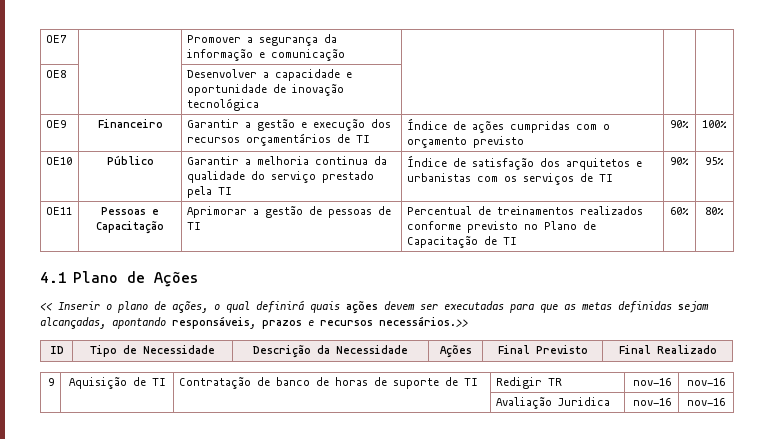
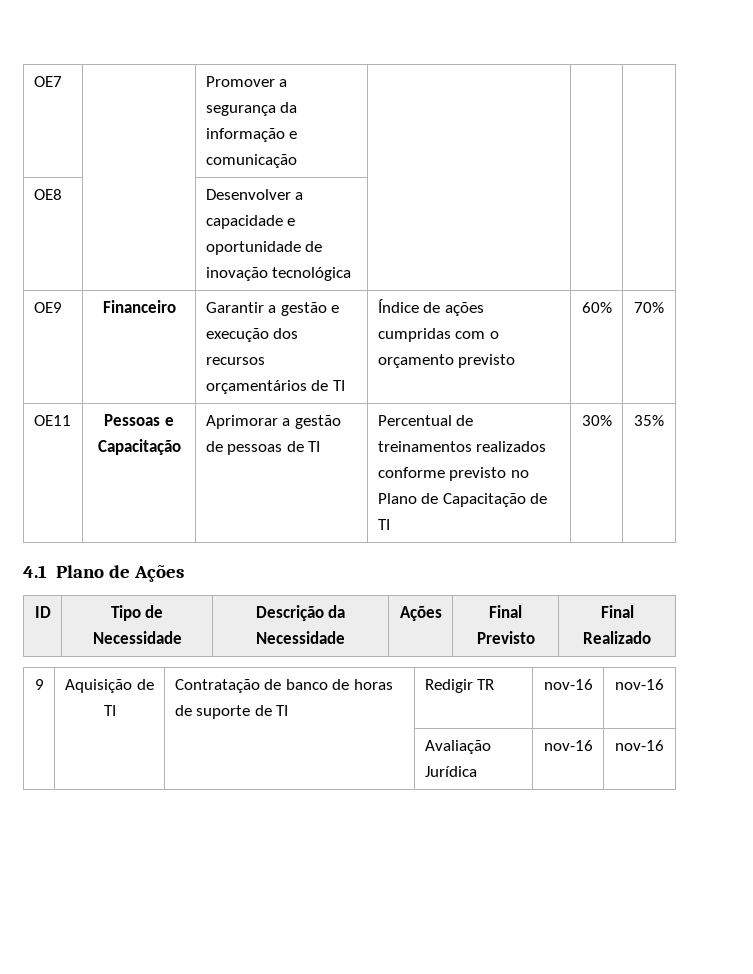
[670,120,689,128] [702,120,727,128] [45,157,72,165] [106,155,154,165] [186,156,387,165] [186,171,374,183] [186,186,232,198] [406,155,642,170] [406,173,613,185] [670,157,689,165] [705,157,724,165] 90% | 100% // OE10 | Público | Garantir a melhoria continua da qualidade do serviço prestado pela TI | Índice de satisfação dos arquitetos e urbanistas com os serviços de TI | 90% | 95% -> [581,302,612,313] [634,302,664,313] 60% | 70%
[670,207,689,215] [705,207,724,215] 60% | 80% -> [581,415,612,426] [634,415,664,426] 30% | 35%
[40,300,709,314] [40,316,468,329] // << Inserir o plano de ações, o qual definirá quais ações devem ser executadas para que as metas definidas sejam alcançadas, apontando responsáveis, prazos e recursos necessários.>> -> (184, 573) none
[557,397,610,406] Juridica -> [424,766,477,777] Jurídica

